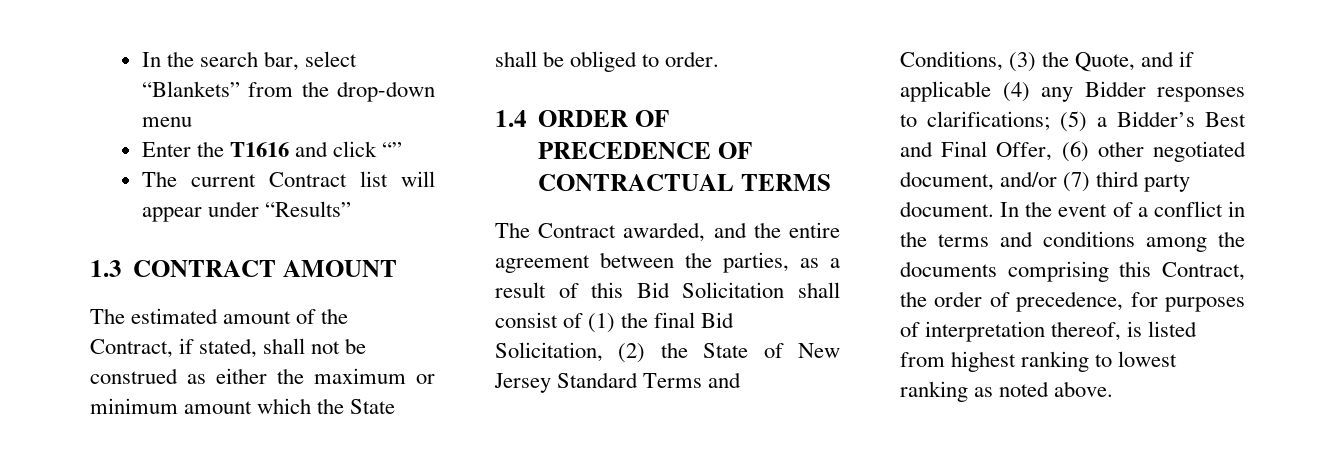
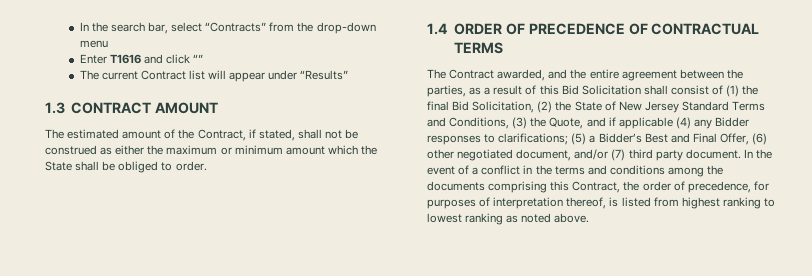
[141,81,240,97] “Blankets” -> [205,22,267,32] “Contracts”
[196,141,224,157] the -> (107, 59) none

